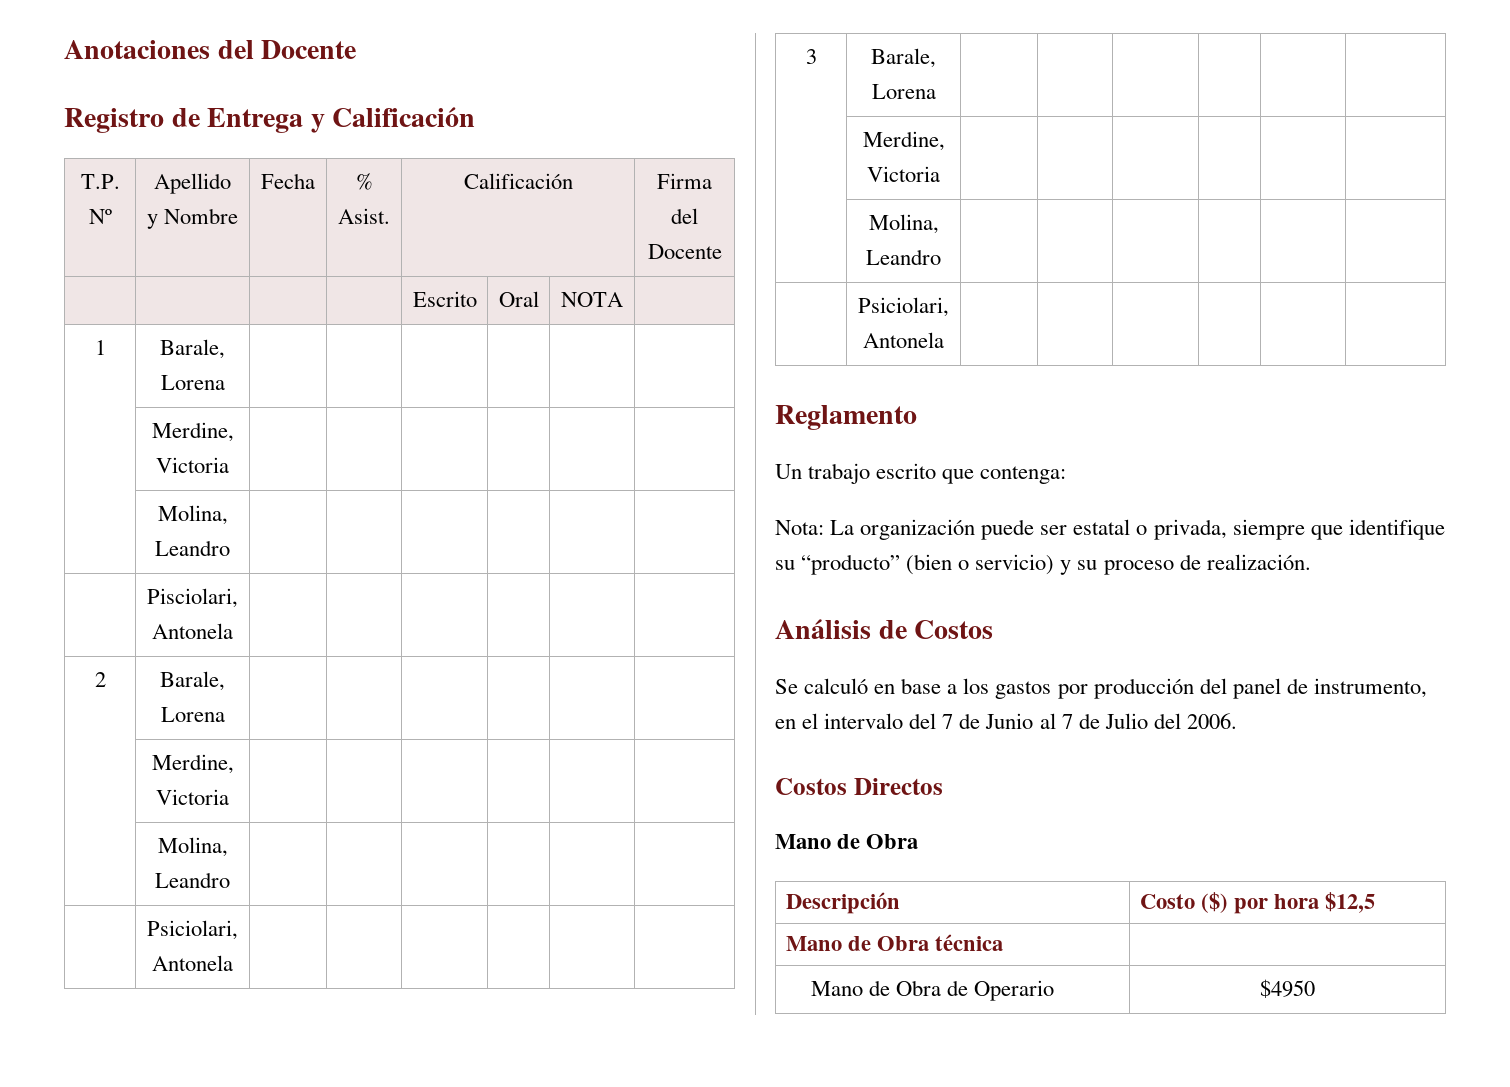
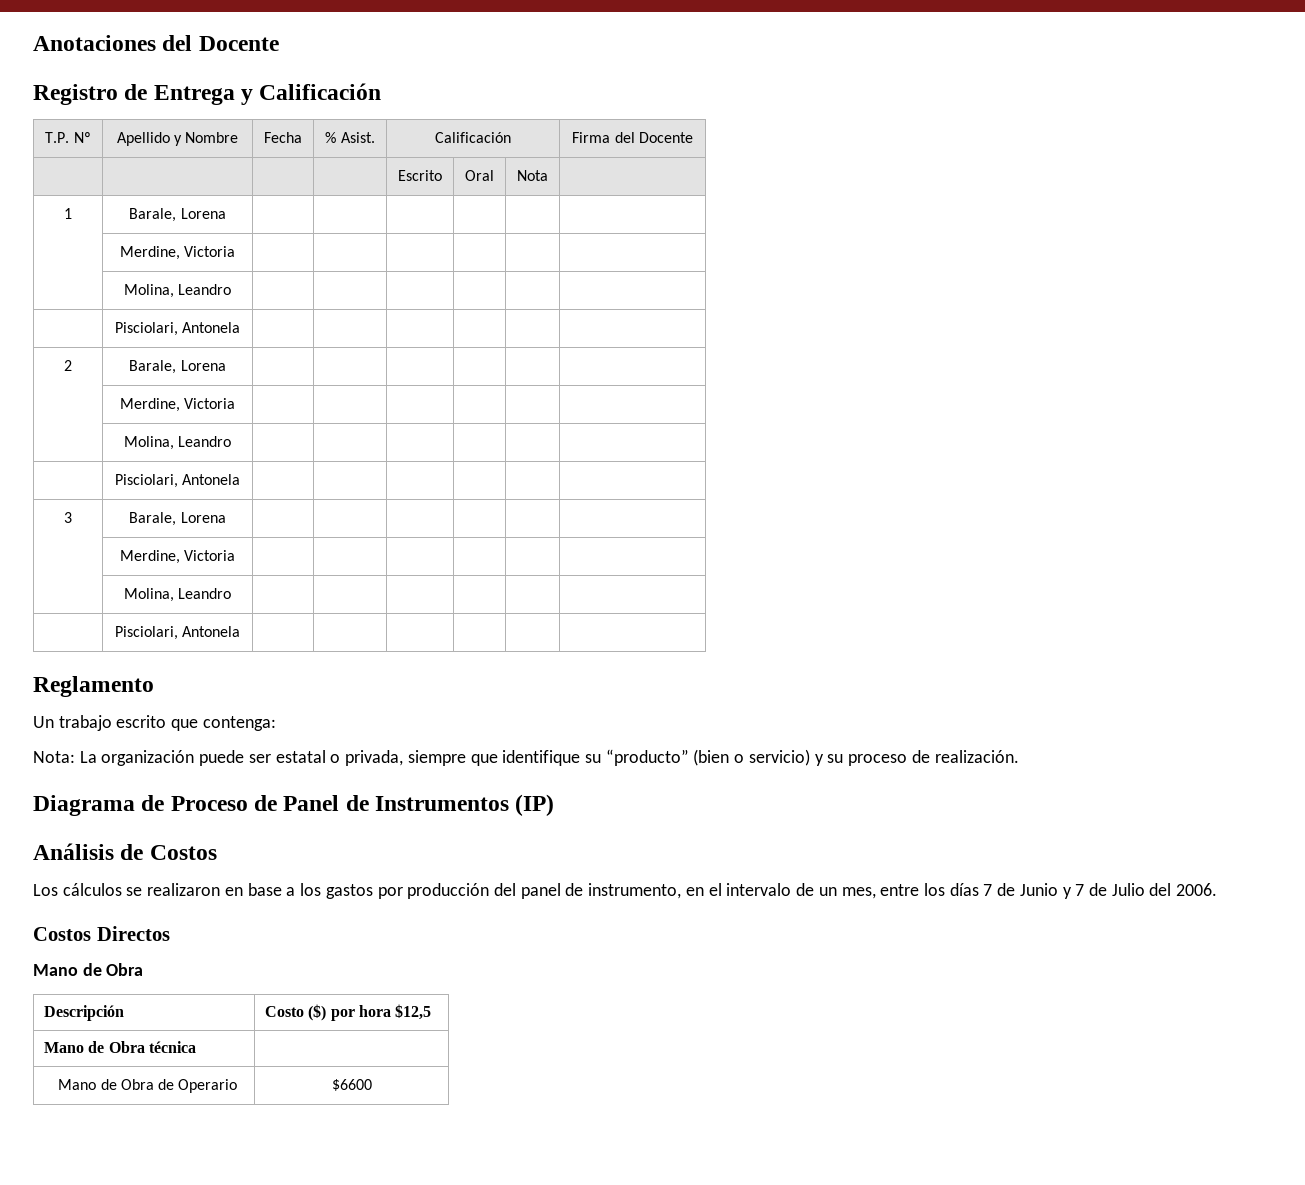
[561,292,623,307] NOTA -> [517,170,548,181] Nota
[147,920,238,940] Psiciolari, -> [114,474,178,488] Pisciolari,
[858,297,949,317] Psiciolari, -> [114,626,178,640] Pisciolari,
(1311, 562) none -> [33,794,555,816] // Diagrama de Proceso de Panel de Instrumentos (IP)
[775,678,869,694] Se calculó -> [33,883,221,896] Los cálculos se realizaron
[909,713,937,729] del -> [796,883,979,899] de un mes, entre los días
[1039,713,1056,729] al -> [1062,887,1072,899] y
[1260,979,1315,998] $4950 -> [331,1079,372,1091] $6600

